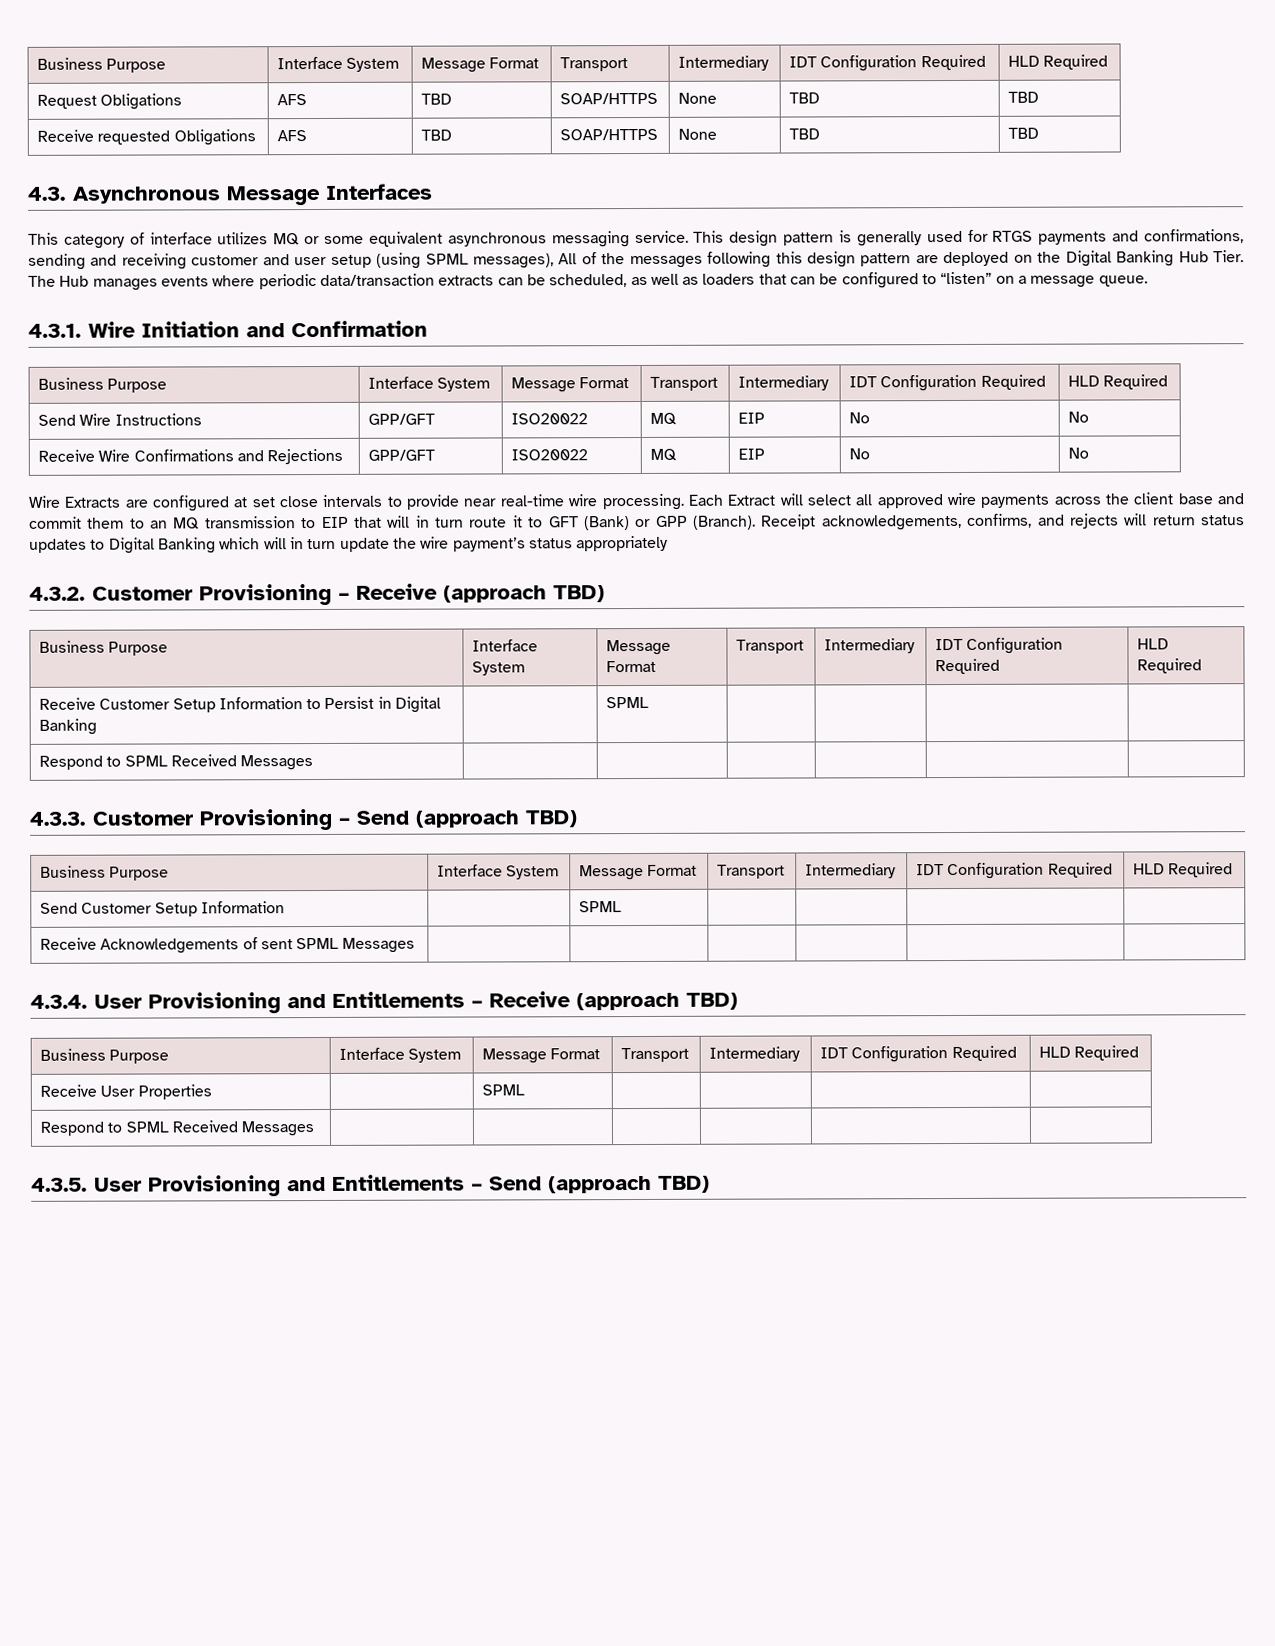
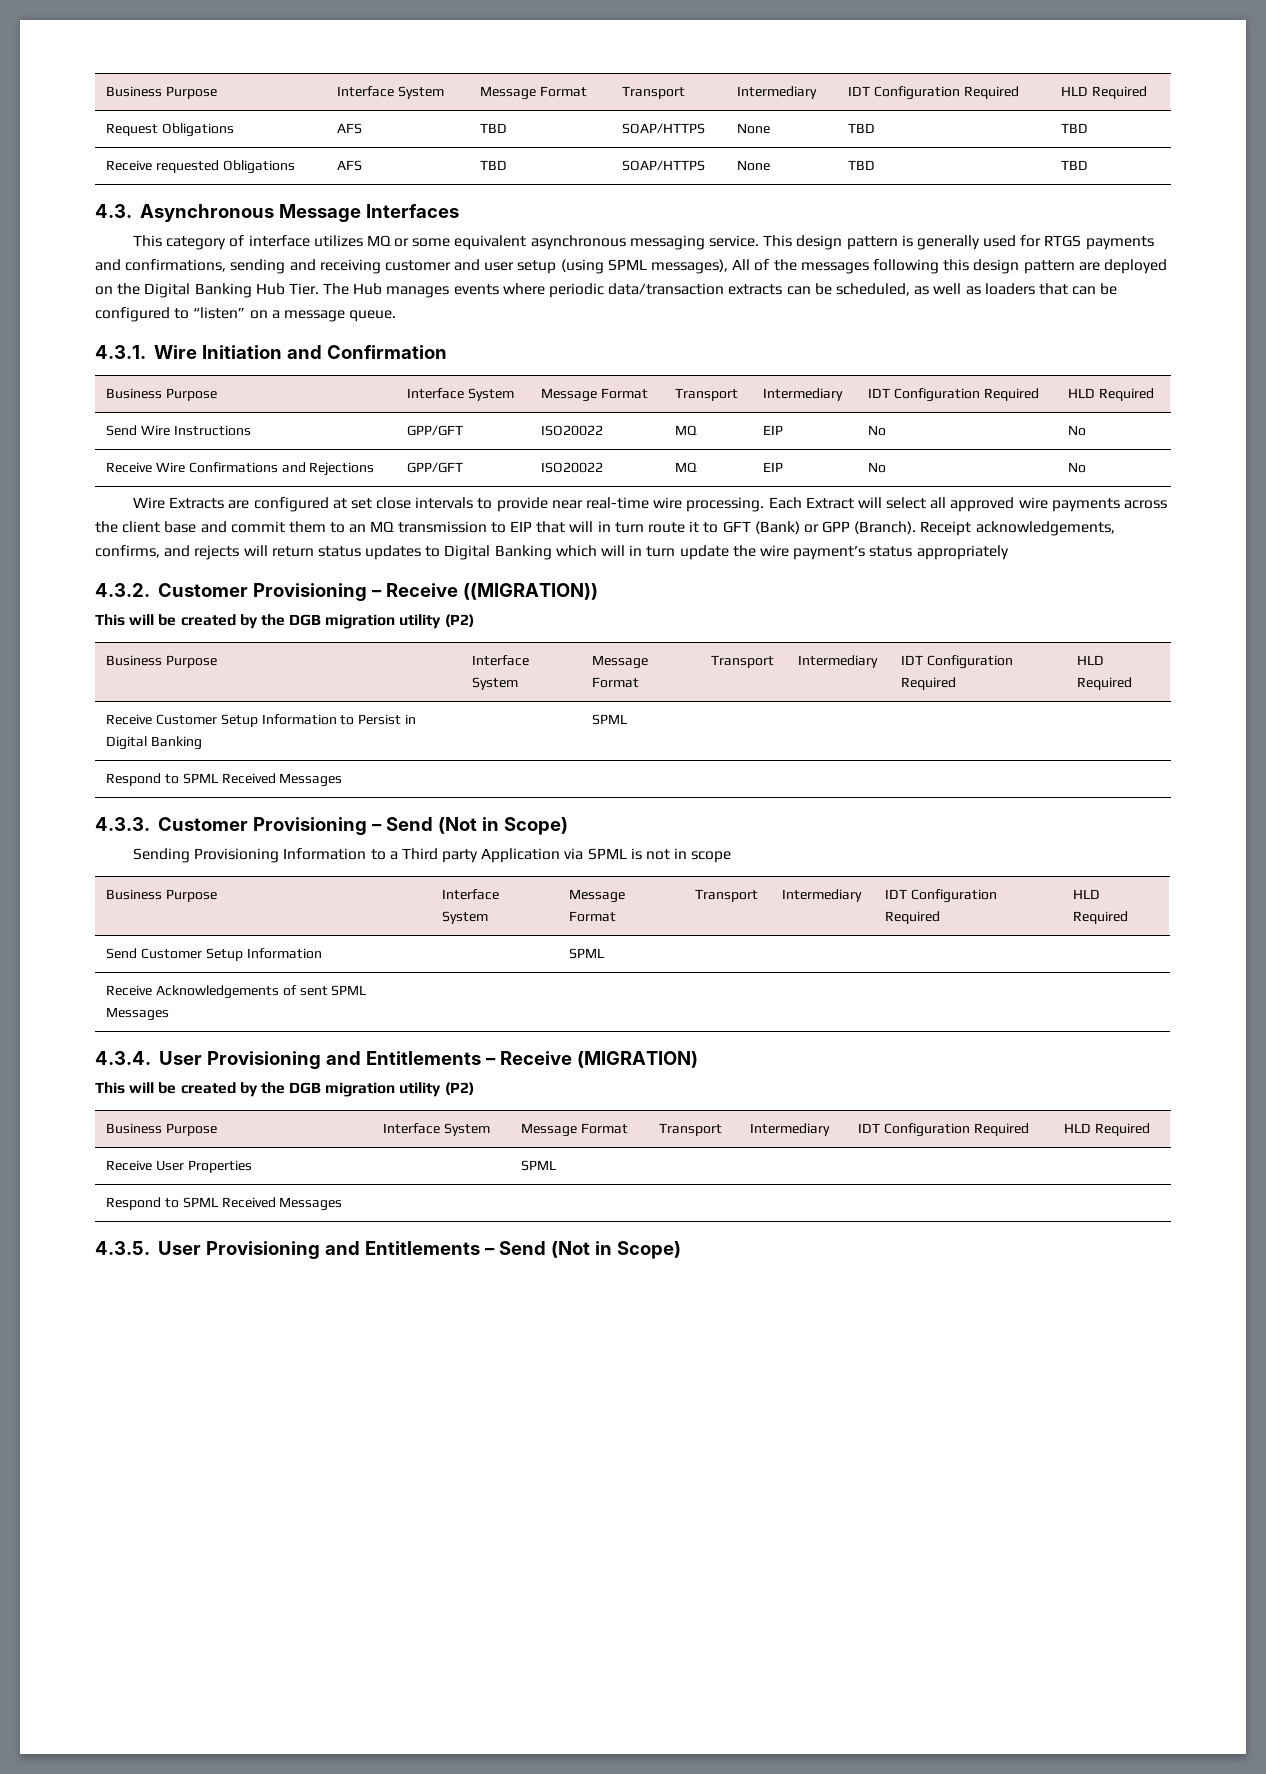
[443,585,605,603] (approach TBD) -> [462,583,598,600] [95,614,474,629] ((MIGRATION)) // This will be created by the DGB migration utility (P2)
[415,810,578,828] (approach TBD) -> [437,817,568,835] [132,848,732,863] (Not in Scope) // Sending Provisioning Information to a Third party Application via SPML is not in scope
[576,992,738,1011] (approach TBD) -> [576,1051,698,1068] [95,1082,474,1097] (MIGRATION) // This will be created by the DGB migration utility (P2)
[548,1175,710,1194] (approach TBD) -> [550,1241,681,1259] (Not in Scope)

